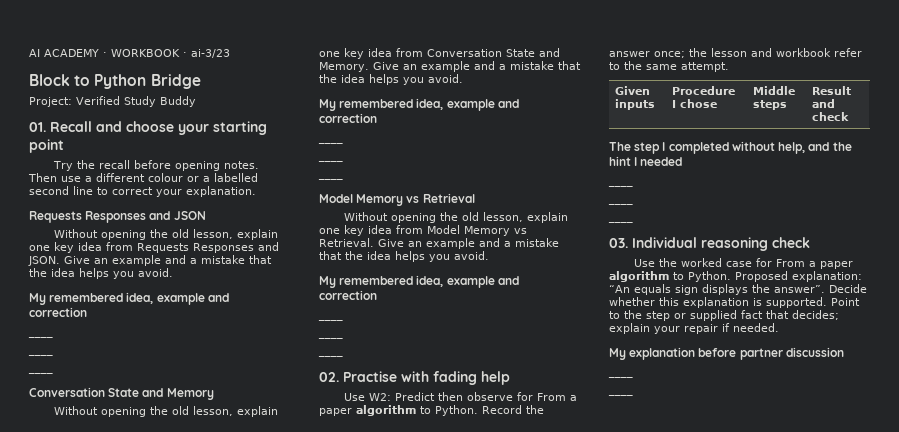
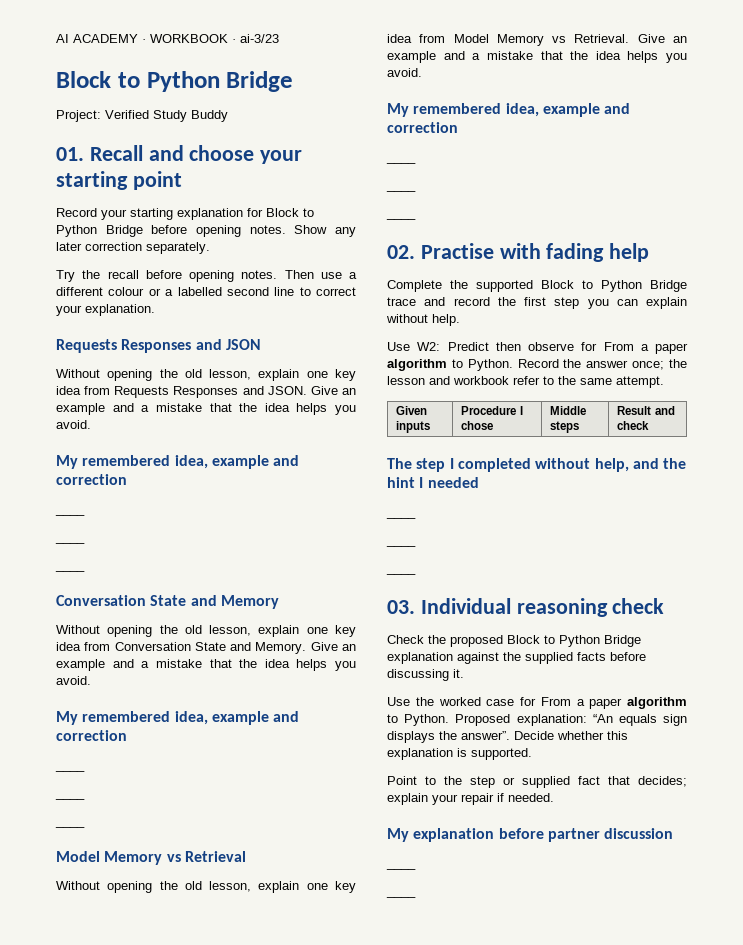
(64, 146) none -> [56,208,314,220] [56,225,356,237] [56,242,210,254] // Record your starting explanation for Block to Python Bridge before opening notes. Show any later correction separately.
(510, 378) none -> [387,280,687,292] [387,297,687,309] [386,314,460,326] // Complete the supported Block to Python Bridge trace and record the first step you can explain without help.
(810, 242) none -> [387,635,641,647] [387,652,646,664] [387,669,464,681] // Check the proposed Block to Python Bridge explanation against the supplied facts before discussing it.
(827, 302) none -> (532, 754) //

